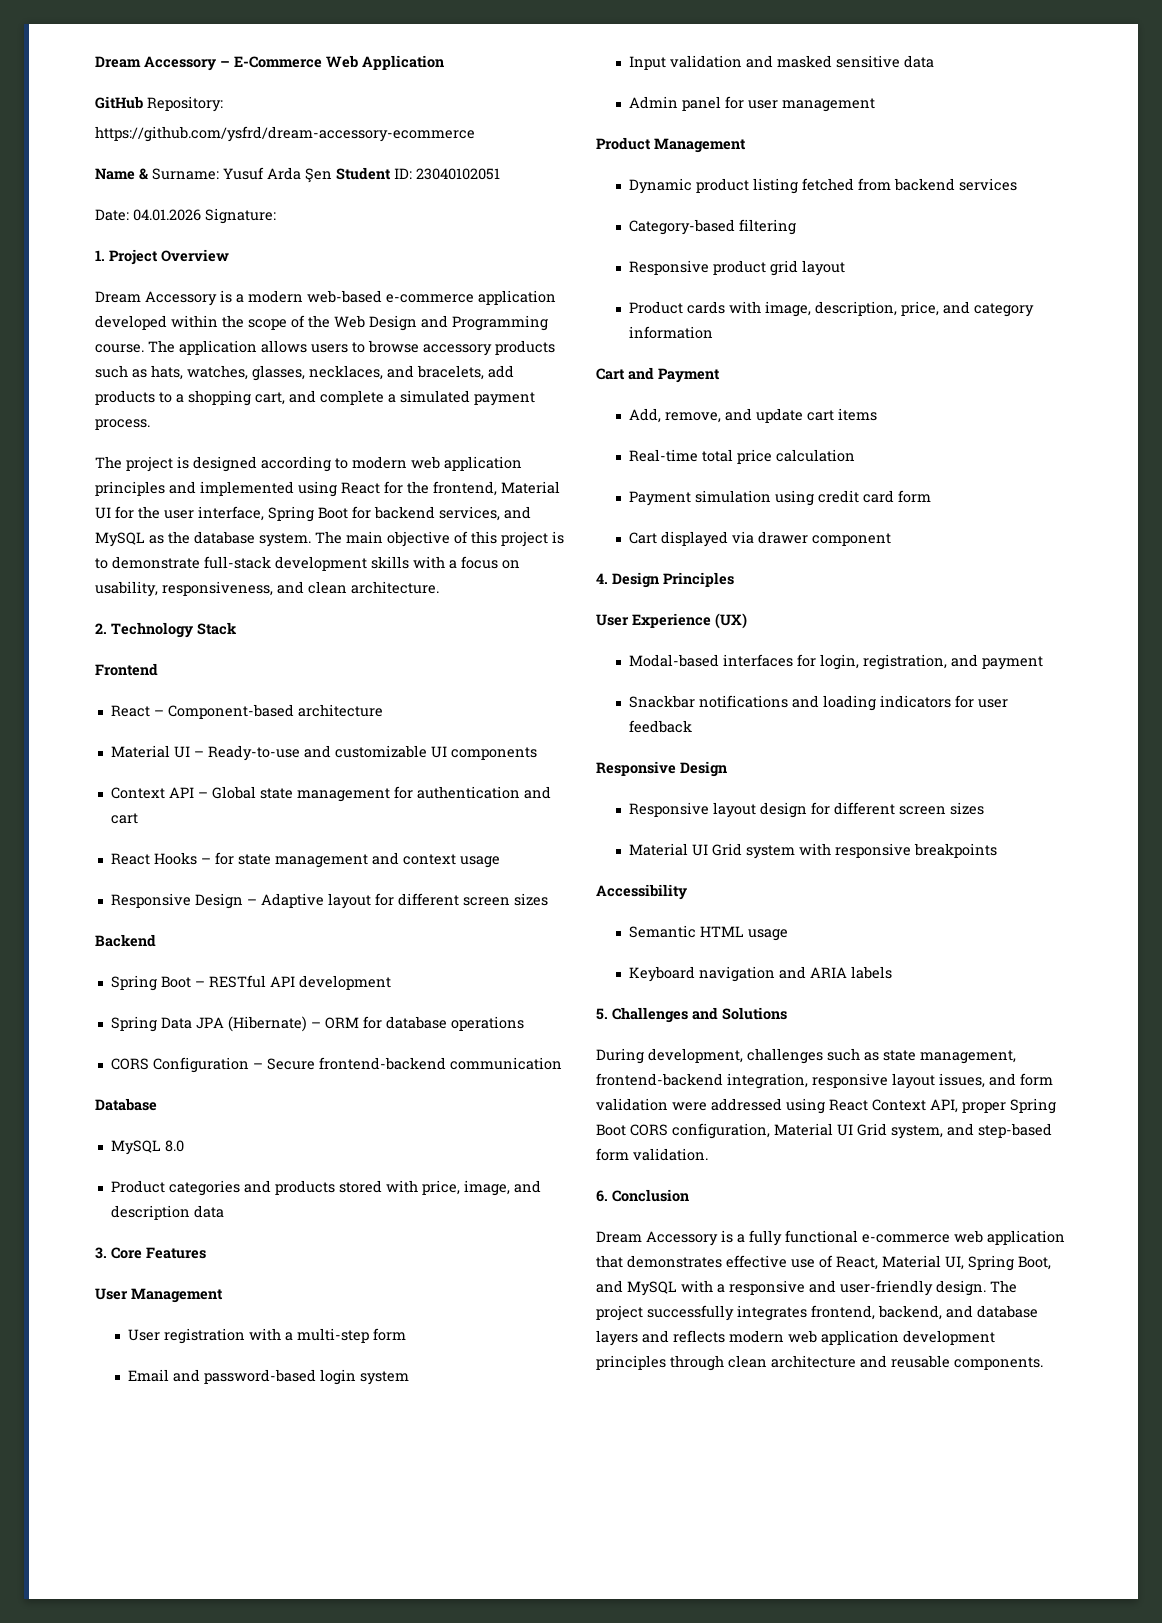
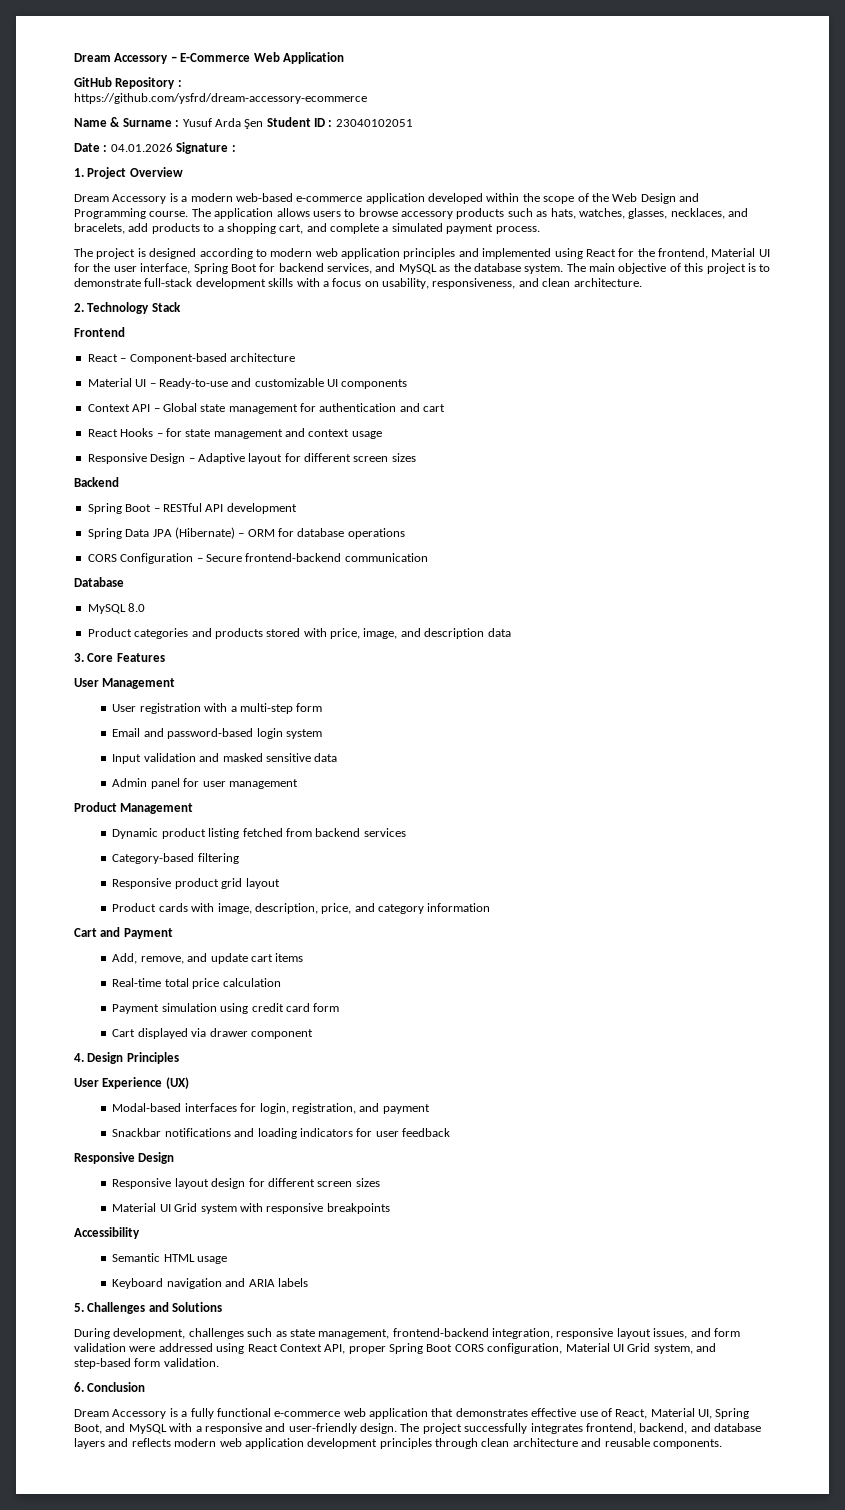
[147,96,223,112] Repository: -> [115,77,182,89] Repository :
[152,168,219,180] Surname: -> [122,118,180,127] Surname :
[394,168,412,179] ID: -> [314,118,333,127] ID :
[95,208,276,224] Date: 04.01.2026 Signature: -> [74,142,236,154] Date : 04.01.2026 Signature :

